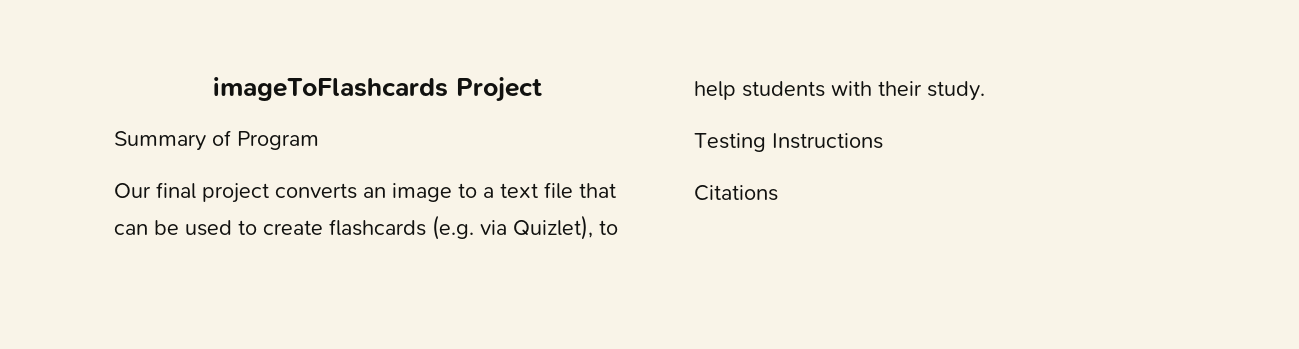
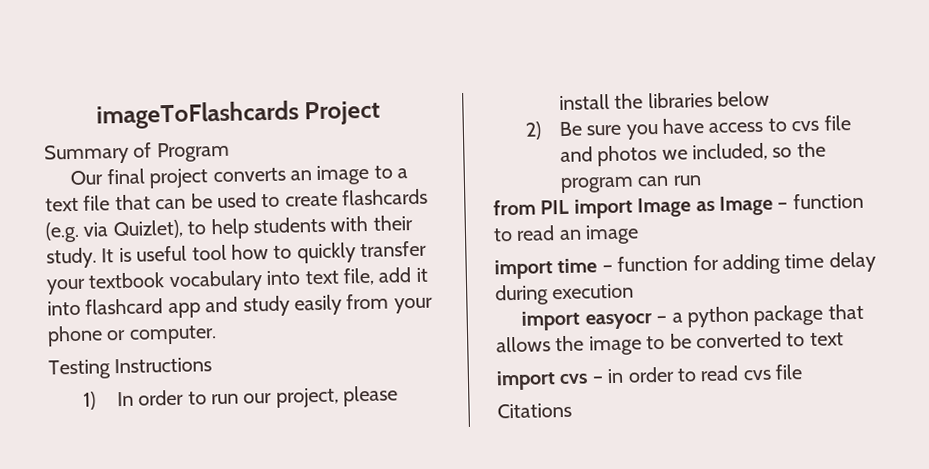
[694,133,883,152] // Testing Instructions -> [101,240,428,264] [46,267,428,295] [47,293,433,319] [47,325,217,347] [48,357,213,380] [82,385,399,410] [558,90,771,111] [524,115,851,140] [559,141,826,167] [559,175,702,194] [493,192,864,219] [493,224,640,245] [494,251,876,280] [495,283,635,306] [521,303,864,331] [496,331,844,356] [496,364,804,391] It is useful tool how to quickly transfer your textbook vocabulary into text file, add it into flashcard app and study easily from your phone or computer. // Testing Instructions // 1) In order to run our project, please install the libraries below // 2) Be sure you have access to cvs file and photos we included, so the program can run // from PIL import Image as Image – function to read an image // import time – function for adding time delay during execution // import easyocr – a python package that allows the image to be converted to text // import cvs – in order to read cvs file

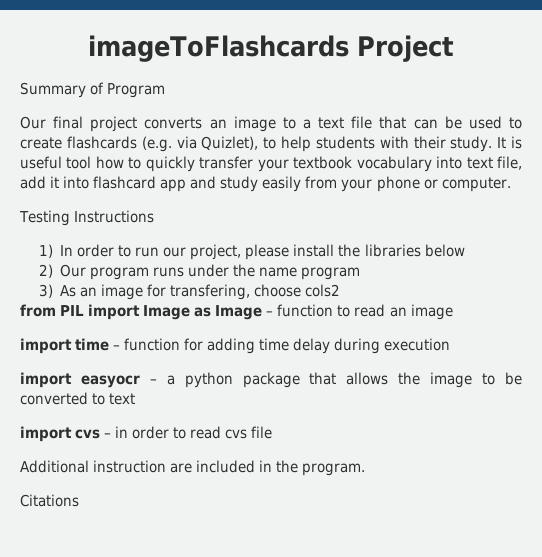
[558,115,851,140] [559,141,826,167] [559,175,702,194] Be sure you have access to cvs file and photos we included, so the program can run -> [60,264,361,280] [38,284,341,300] Our program runs under the name program // 3) As an image for transfering, choose cols2
(804, 372) none -> [20,460,366,476] // Additional instruction are included in the program.

